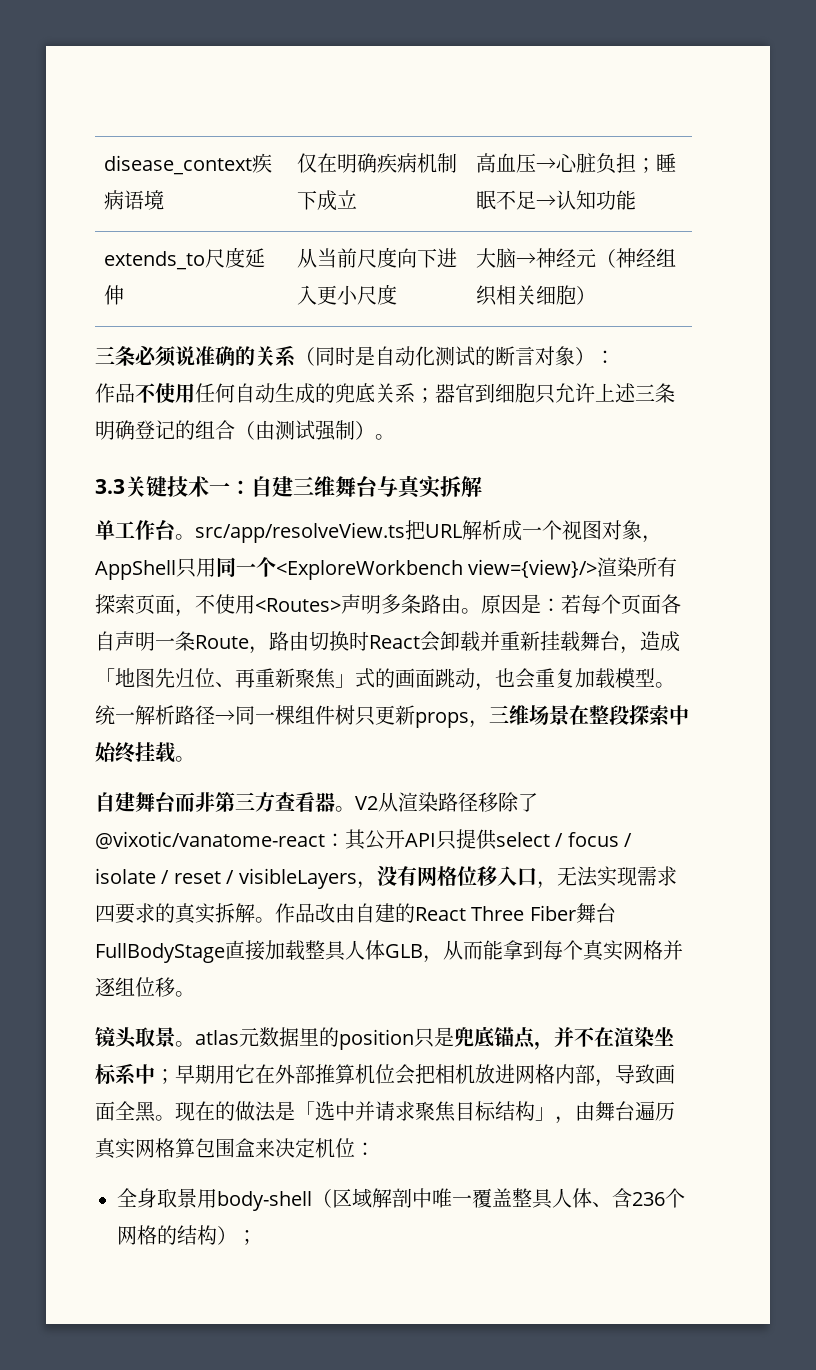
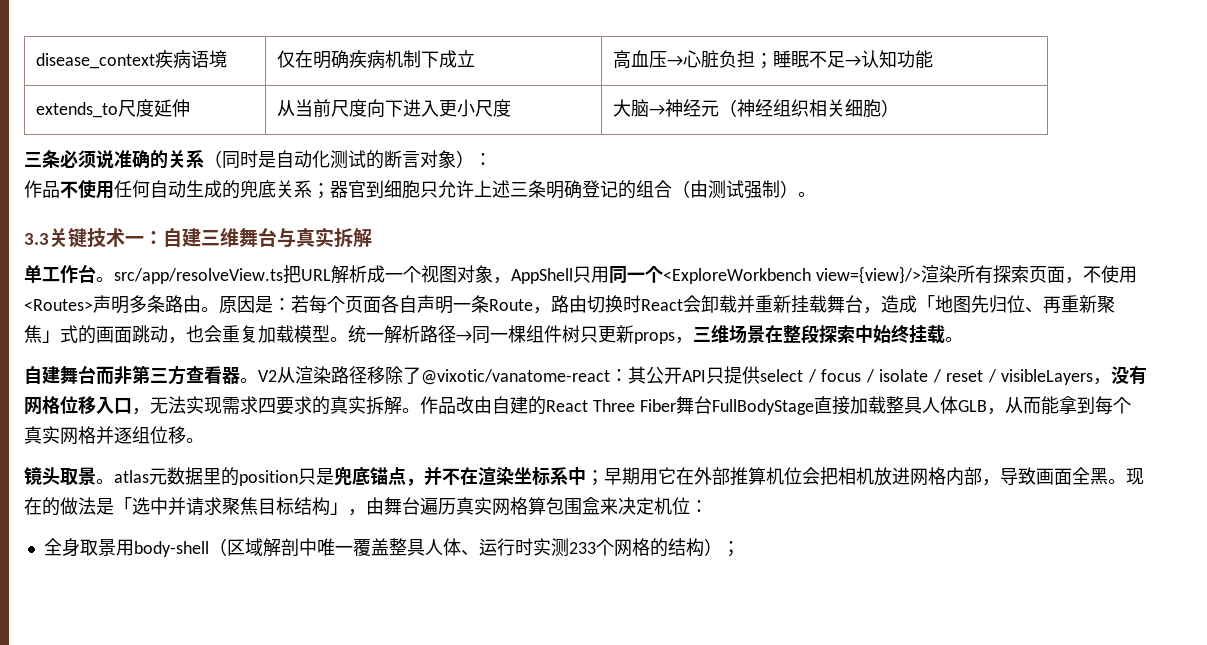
[612,1188,665,1208] 含236 -> [478,538,596,557] 运行时实测233

